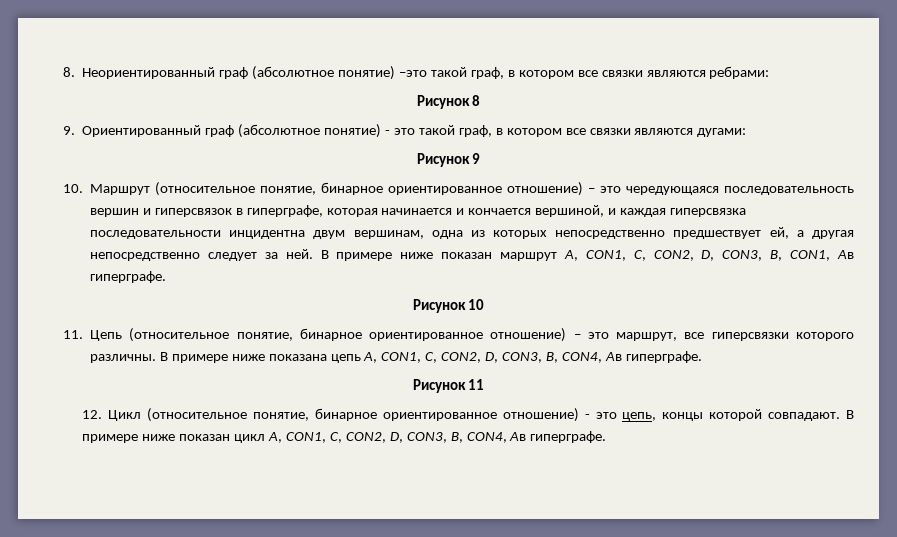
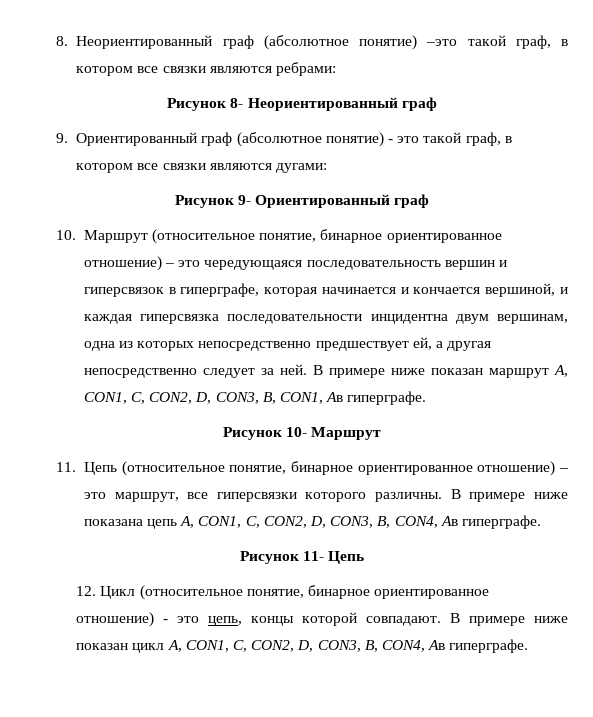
[472,95,481,106] 8 -> [230,97,437,111] 8- Неориентированный граф
[472,153,481,164] 9 -> [237,194,430,208] 9- Ориентированный граф
[468,299,485,310] 10 -> [286,427,382,440] 10- Маршрут
[468,379,485,390] 11 -> [303,551,365,564] 11- Цепь

